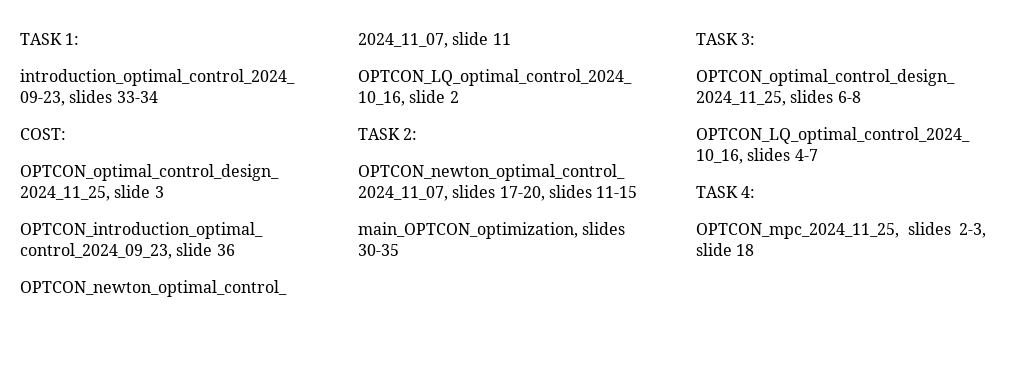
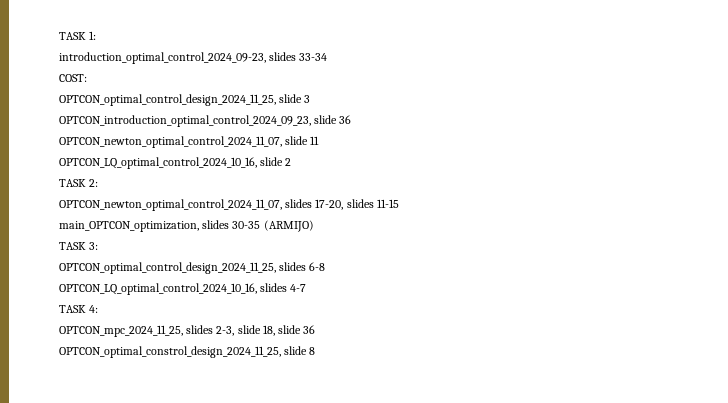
(399, 250) none -> [263,220,314,232] (ARMIJO)
[736,244,755,256] 18 -> [262,325,316,336] [59,346,316,358] 18, slide 36 // OPTCON_optimal_constrol_design_2024_11_25, slide 8

